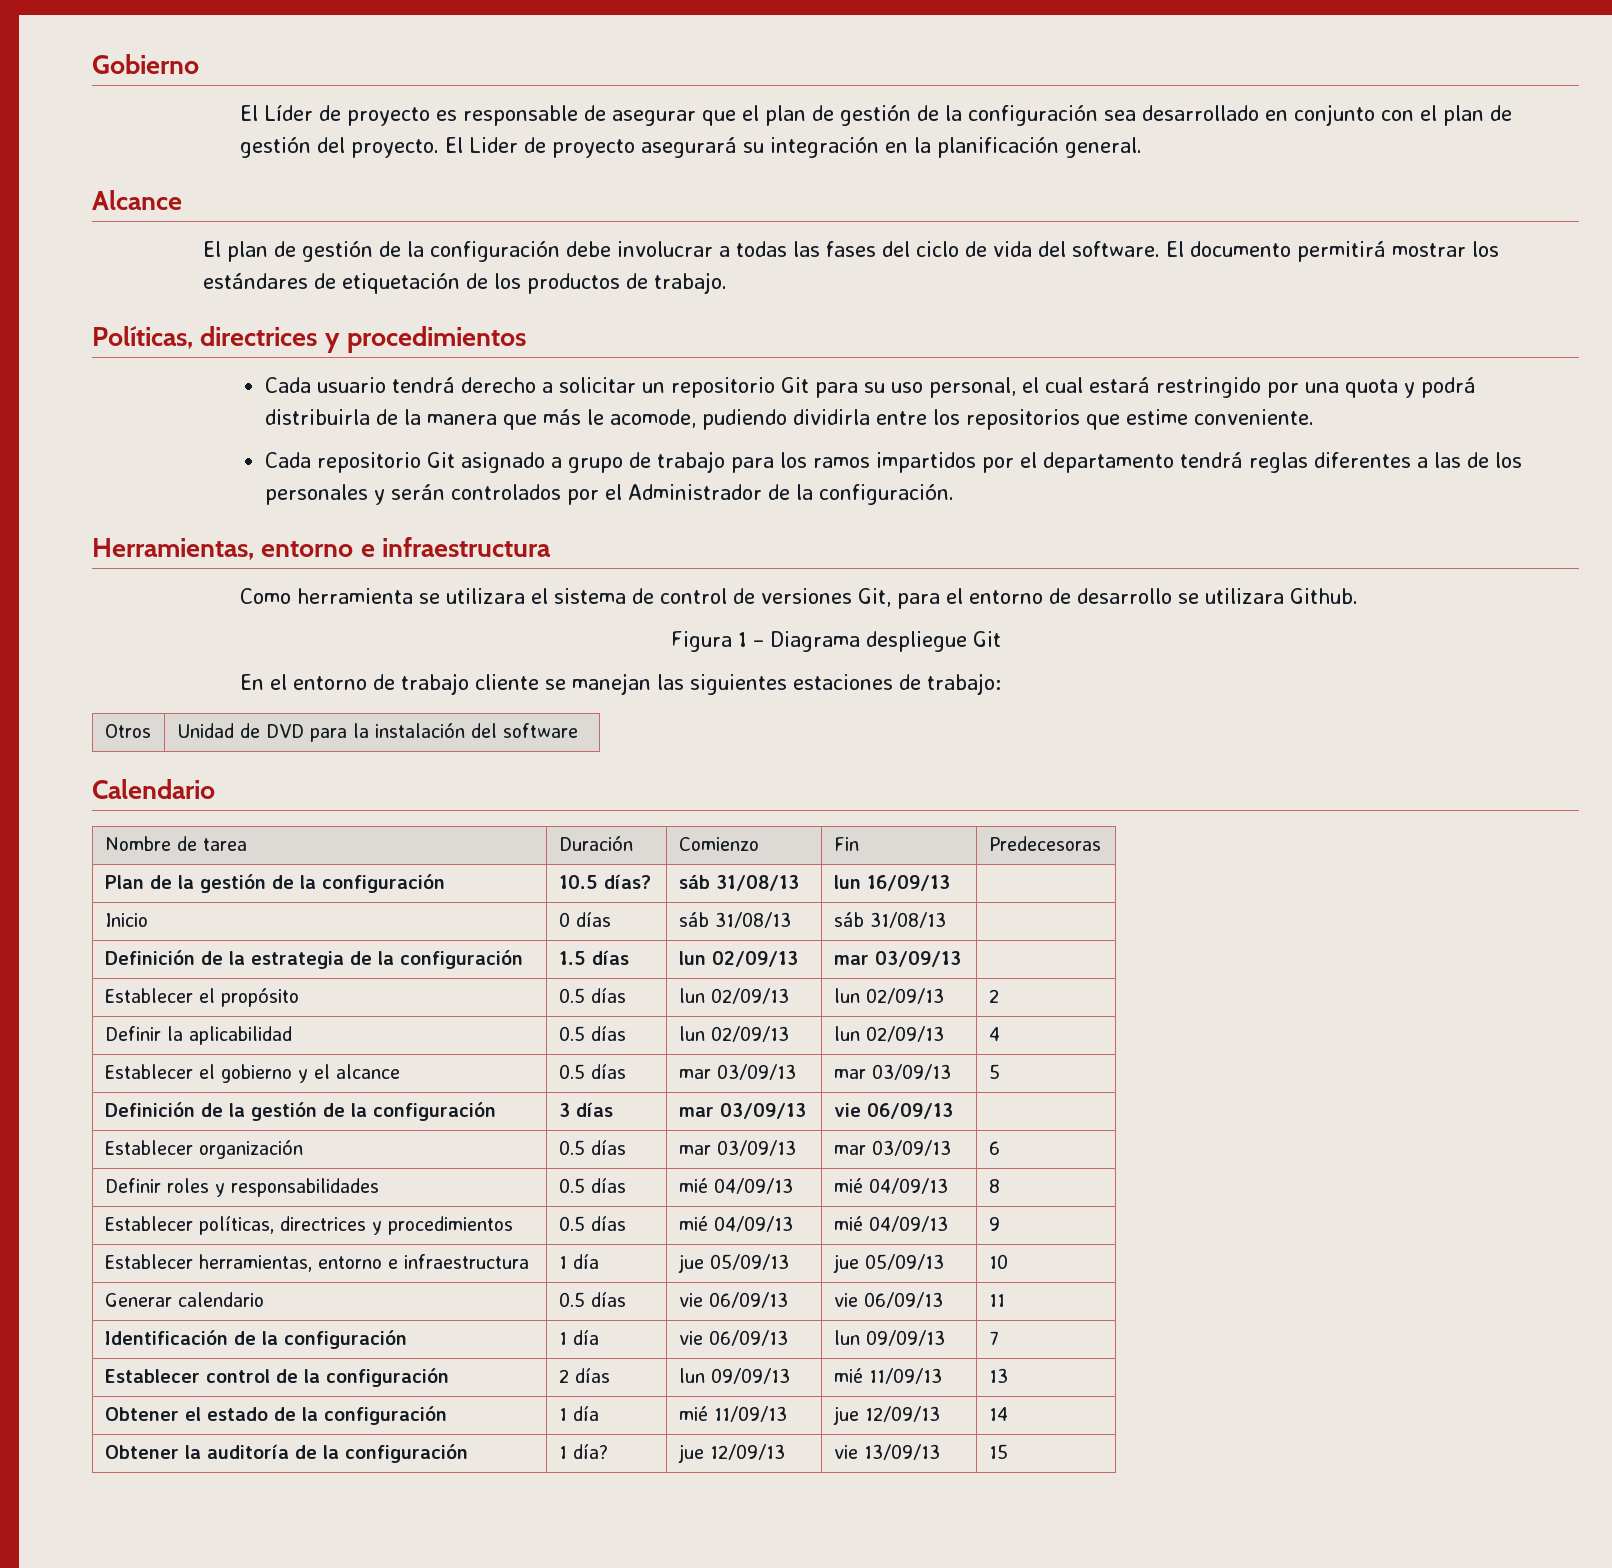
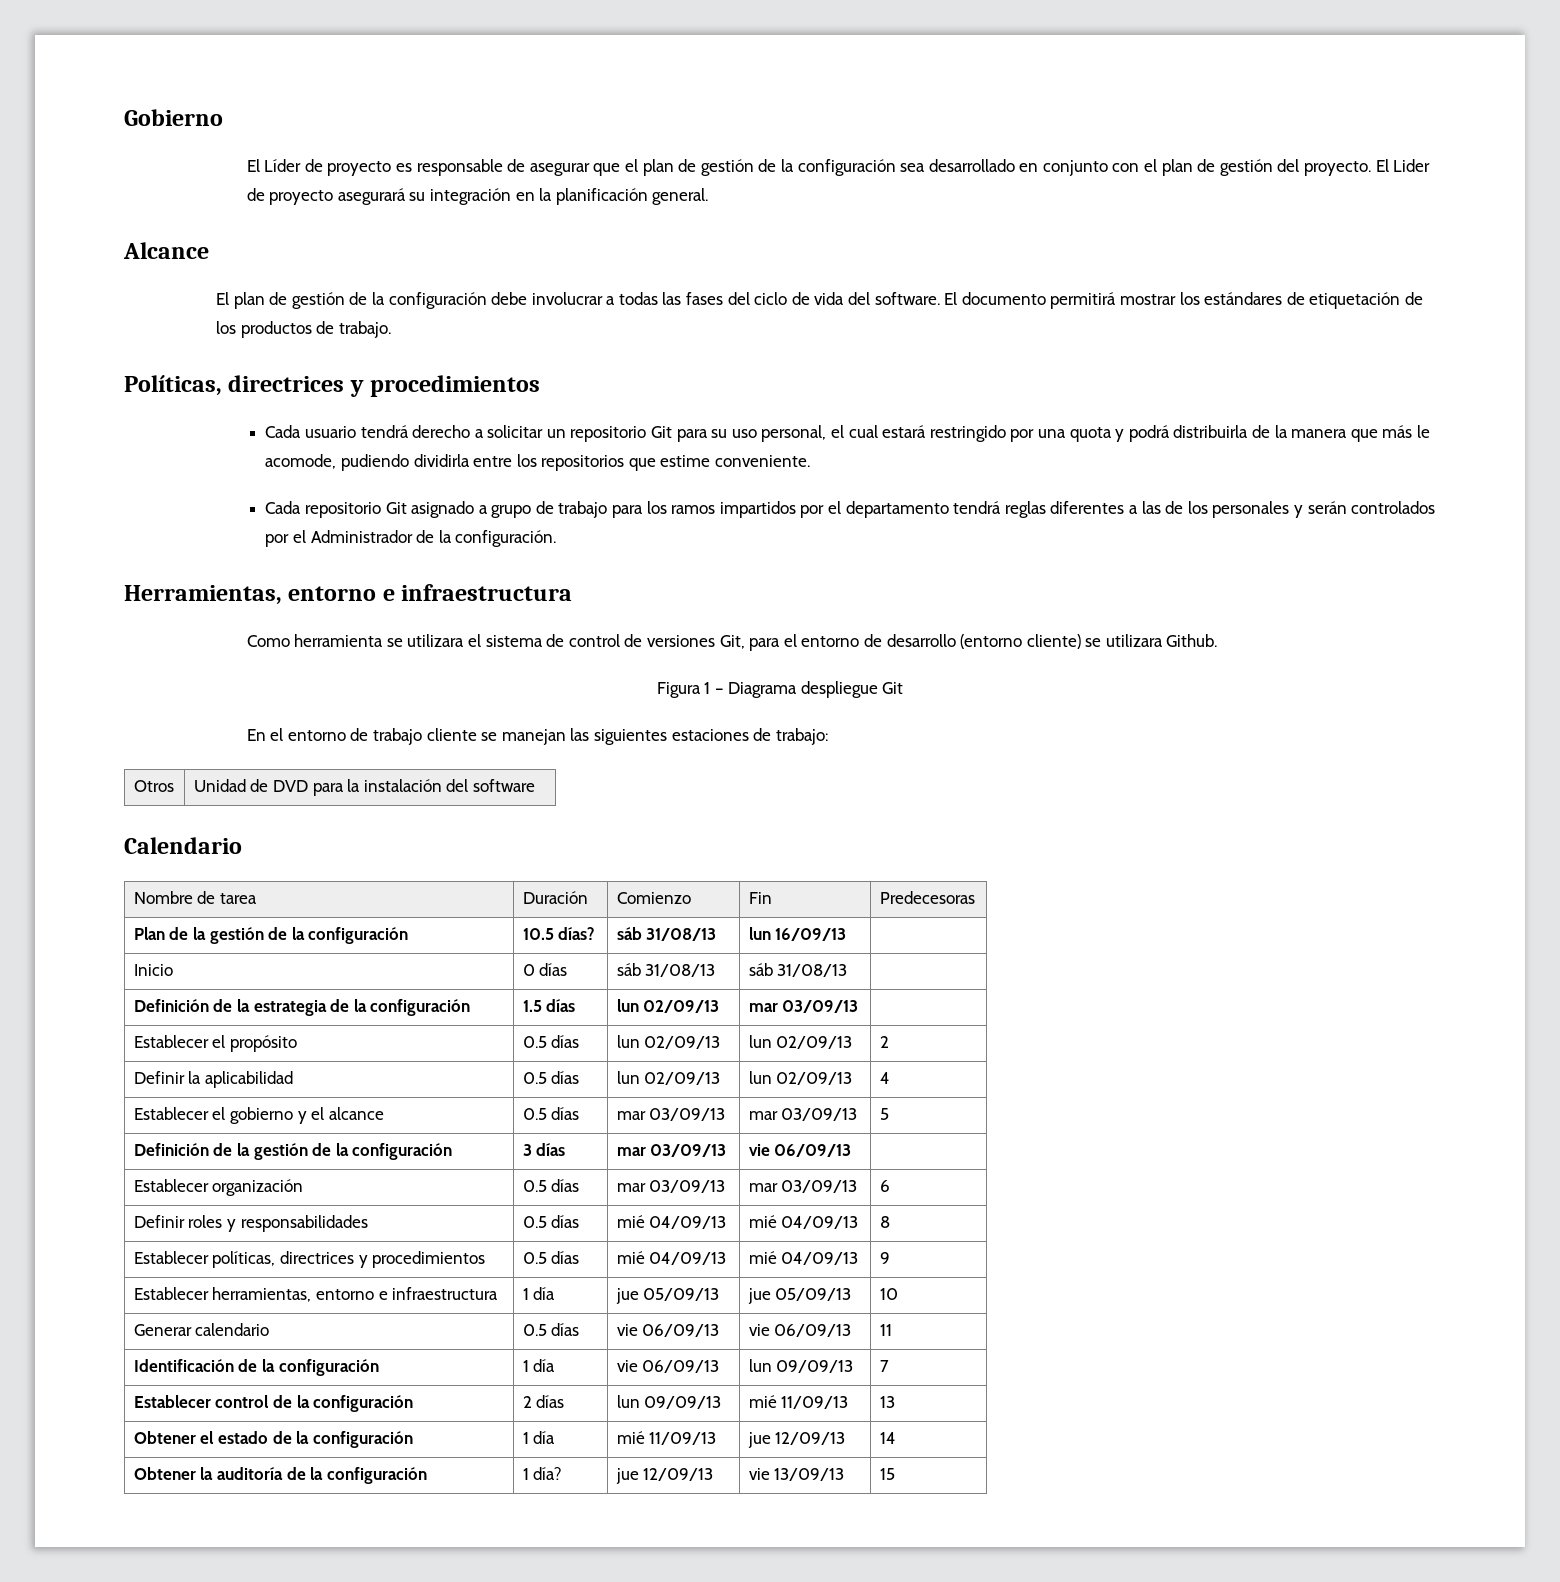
(1173, 596) none -> [960,634,1081,649] (entorno cliente)

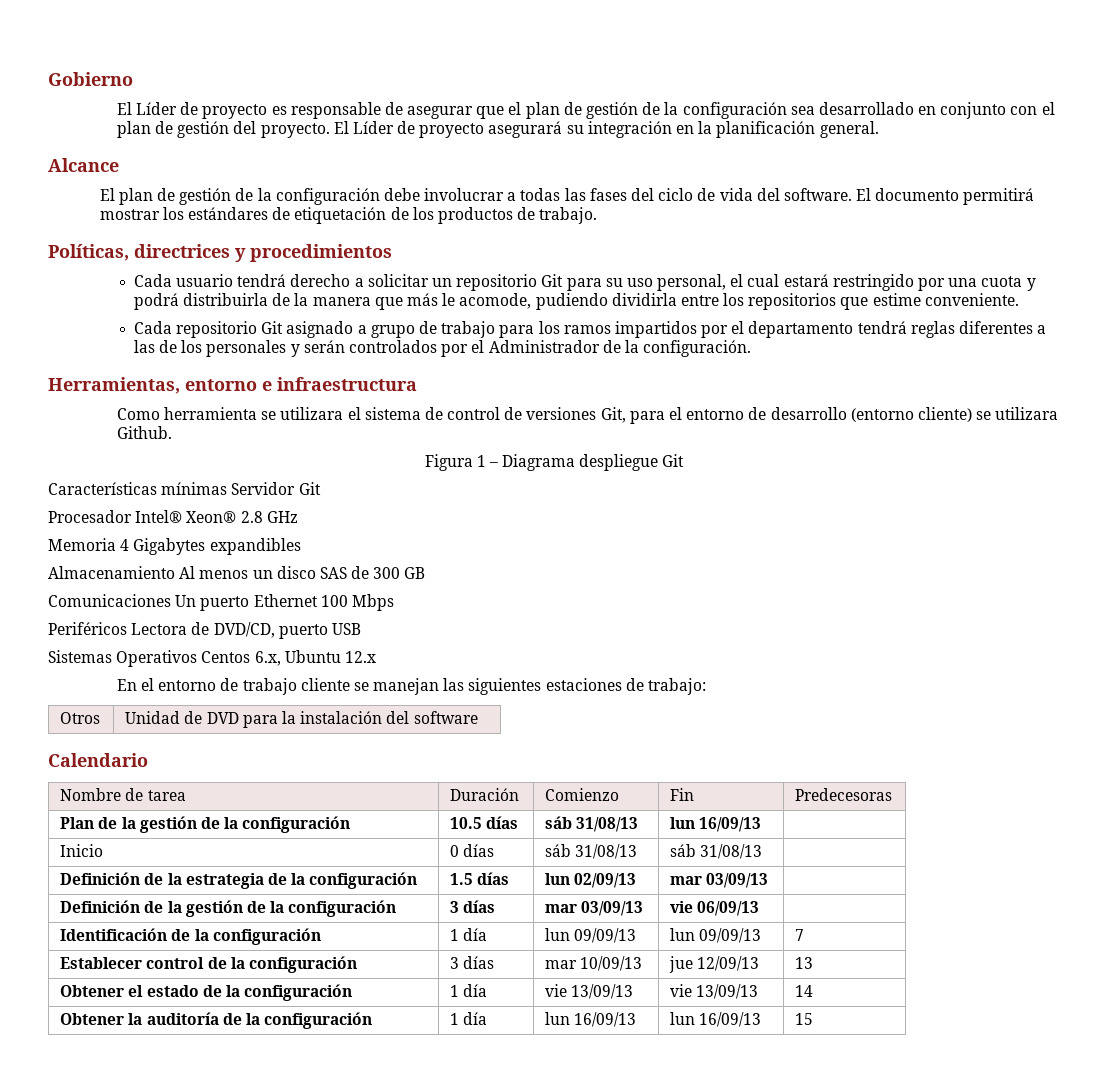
[1393,159,1431,172] Lider -> [352,121,394,134] Líder
[1069,427,1112,442] quota -> [981,276,1023,287] cuota
(904, 688) none -> [48,482,321,495] [48,510,298,523] [48,538,301,555] [48,566,426,579] [48,594,394,611] [48,622,361,639] [48,650,376,667] // Características mínimas Servidor Git // Procesador Intel® Xeon® 2.8 GHz // Memoria 4 Gigabytes expandibles // Almacenamiento Al menos un disco SAS de 300 GB // Comunicaciones Un puerto Ethernet 100 Mbps // Periféricos Lectora de DVD/CD, puerto USB // Sistemas Operativos Centos 6.x, Ubuntu 12.x
[558,927,596,940] días? -> [486,816,519,829] días
[133,1035,297,1052] [522,1035,580,1048] [616,1035,721,1049] [748,1035,853,1049] [879,1036,889,1048] [133,1071,293,1088] [522,1071,580,1084] [616,1071,721,1085] [748,1071,853,1085] [879,1072,890,1084] [133,1107,384,1124] [522,1107,580,1120] [616,1108,726,1121] [748,1108,858,1121] [879,1108,889,1120] // Establecer el propósito | 0.5 días | lun 02/09/13 | lun 02/09/13 | 2 // Definir la aplicabilidad | 0.5 días | lun 02/09/13 | lun 02/09/13 | 4 // Establecer el gobierno y el alcance | 0.5 días | mar 03/09/13 | mar 03/09/13 | 5 -> (769, 880) none
[133,1179,304,1196] [522,1179,580,1192] [616,1180,726,1193] [748,1180,858,1193] [879,1180,890,1192] [133,1215,368,1232] [522,1215,580,1228] [616,1215,727,1229] [748,1215,859,1229] [879,1216,890,1228] [133,1251,486,1268] [522,1251,580,1264] [616,1251,727,1265] [748,1251,859,1265] [879,1252,890,1264] [133,1287,499,1302] [522,1287,556,1300] [615,1288,720,1304] [747,1288,852,1304] [879,1288,898,1300] [133,1323,270,1336] [522,1323,580,1336] [616,1324,720,1337] [748,1324,852,1337] [879,1324,892,1336] // Establecer organización | 0.5 días | mar 03/09/13 | mar 03/09/13 | 6 // Definir roles y responsabilidades | 0.5 días | mié 04/09/13 | mié 04/09/13 | 8 // Establecer políticas, directrices y procedimientos | 0.5 días | mié 04/09/13 | mié 04/09/13 | 9 // Establecer herramientas, entorno e infraestructura | 1 día | jue 05/09/13 | jue 05/09/13 | 10 // Generar calendario | 0.5 días | vie 06/09/13 | vie 06/09/13 | 11 -> (760, 908) none
[616,1360,720,1373] vie 06/09/13 -> [545,928,637,943] lun 09/09/13
[522,1395,565,1408] [616,1395,722,1409] [748,1395,849,1409] 2 días | lun 09/09/13 | mié 11/09/13 -> [450,956,495,969] [545,956,643,971] [669,956,760,973] 3 días | mar 10/09/13 | jue 12/09/13
[616,1431,717,1445] [747,1432,846,1448] mié 11/09/13 | jue 12/09/13 -> [545,984,634,999] [670,984,759,999] vie 13/09/13 | vie 13/09/13
[533,1467,563,1480] [615,1468,714,1484] [748,1468,845,1481] día? | jue 12/09/13 | vie 13/09/13 -> [463,1012,488,1025] [545,1012,637,1027] [670,1012,762,1027] día | lun 16/09/13 | lun 16/09/13

